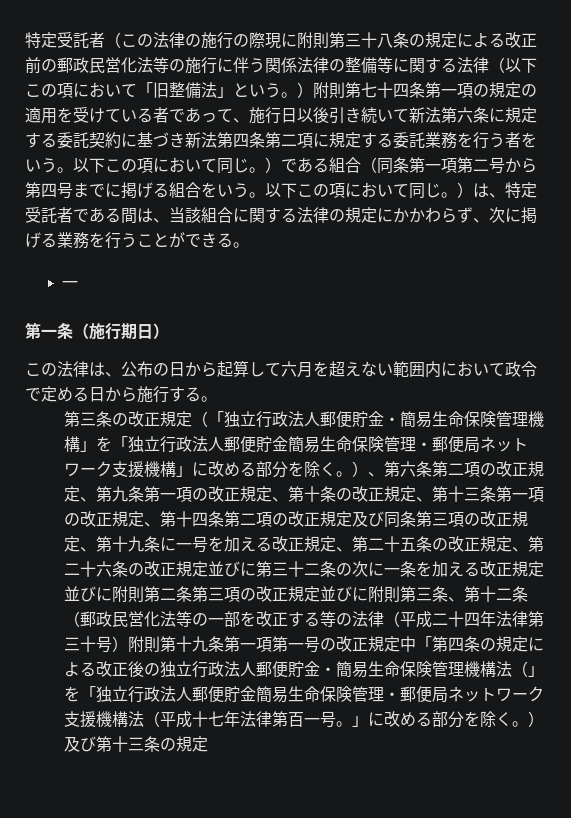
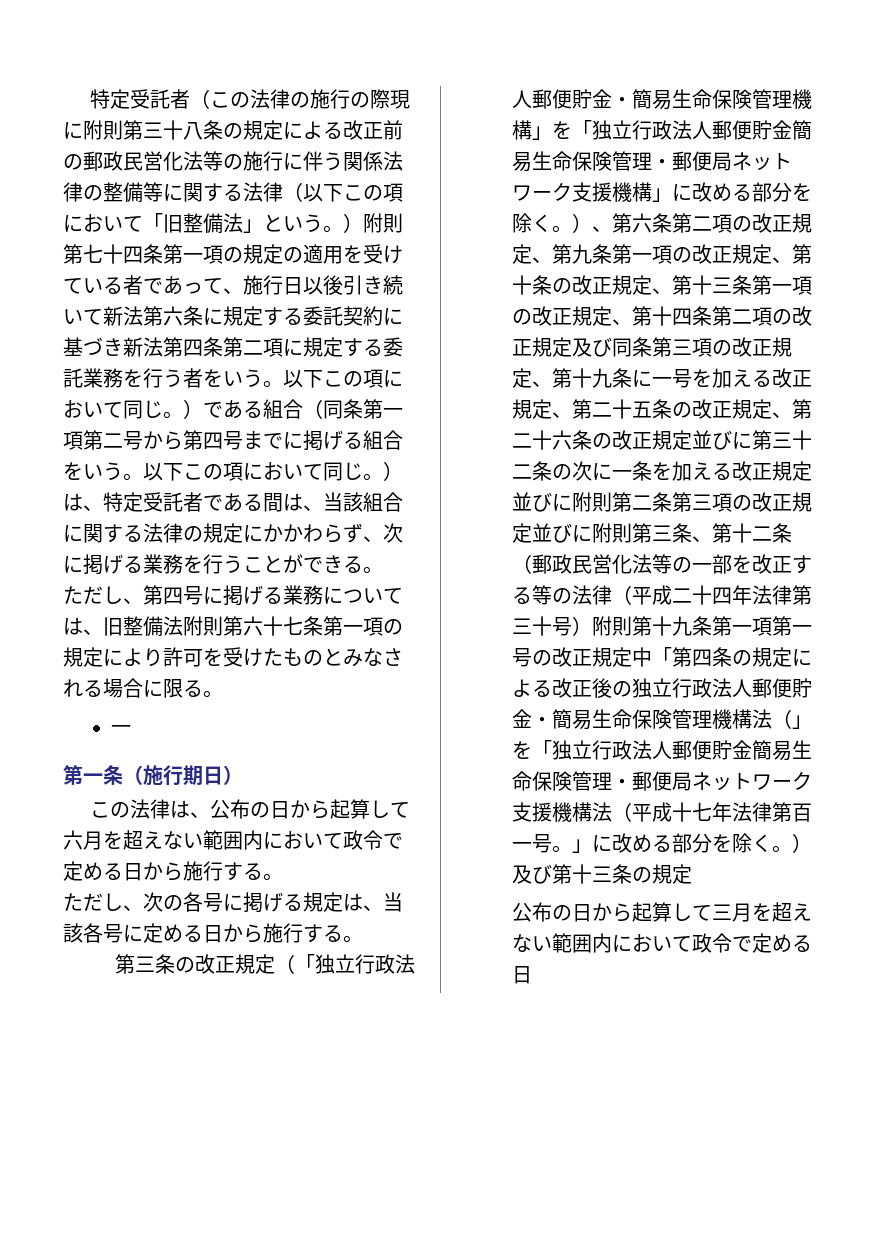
(249, 245) none -> [63,585,403,606] [63,616,403,637] [63,647,403,667] [63,678,223,698] // ただし、第四号に掲げる業務については、旧整備法附則第六十七条第一項の規定により許可を受けたものとみなされる場合に限る。
(217, 399) none -> [63,892,403,913] [63,923,363,943] // ただし、次の各号に掲げる規定は、当該各号に定める日から施行する。
(208, 744) none -> [512,902,813,922] [512,933,813,953] [512,966,533,984] // 公布の日から起算して三月を超えない範囲内において政令で定める日

